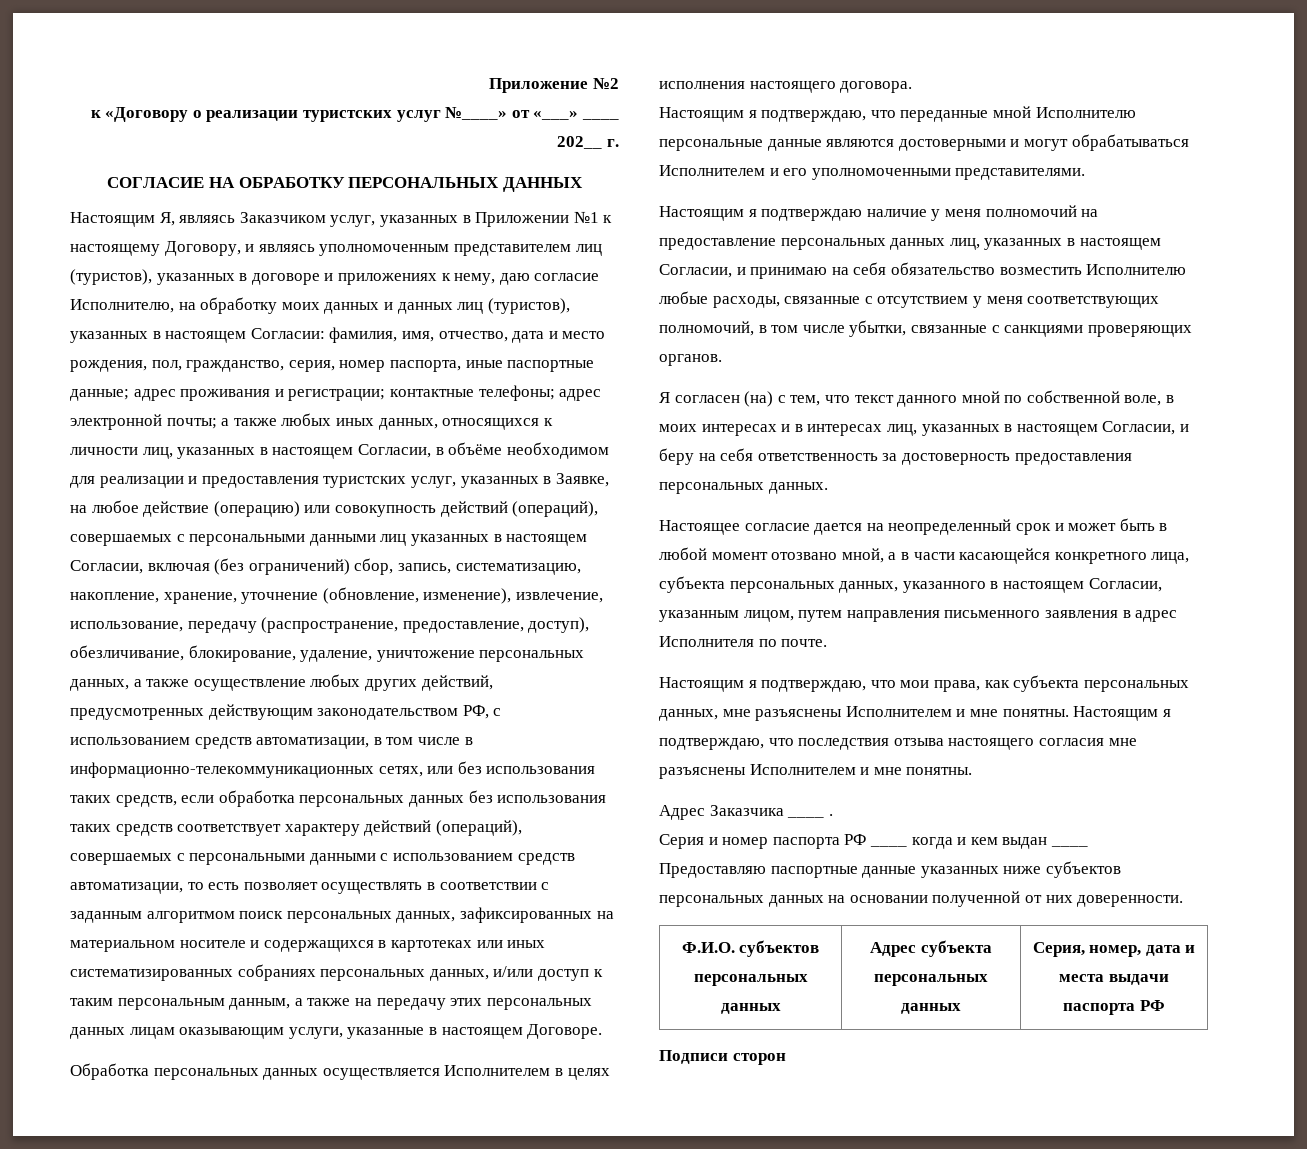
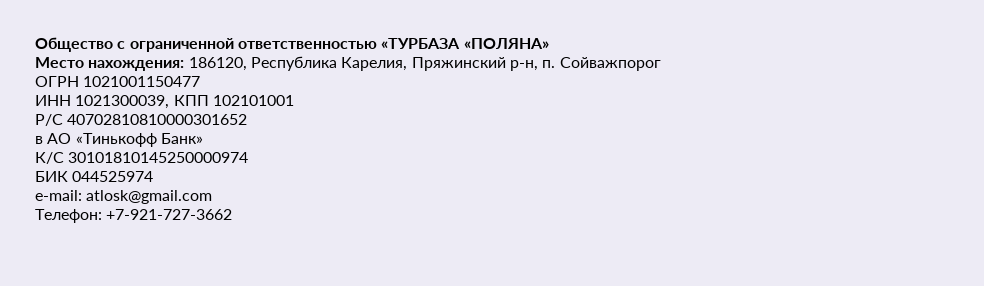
[489,78,619,93] [90,107,619,122] [557,136,619,149] [107,177,583,192] [70,211,613,227] [70,241,602,256] [70,269,600,285] [70,297,570,314] [70,327,606,343] [70,360,595,372] [70,385,602,401] [70,413,553,430] [70,442,609,459] [70,473,609,488] [70,500,599,517] [70,534,588,546] [70,558,581,575] [70,587,603,604] [70,617,590,633] [70,645,585,662] [70,674,493,691] [70,704,502,720] [70,737,473,749] [70,761,596,778] [70,790,607,807] [70,820,522,836] [70,853,575,865] [70,882,550,894] [70,907,614,923] [70,940,546,952] [70,964,603,981] [70,998,592,1010] [70,1024,603,1039] [70,1063,610,1080] [659,81,913,93] [659,106,1136,122] [659,134,1189,151] [659,165,1086,180] [659,205,1099,221] [659,238,1161,250] [659,262,1187,279] [659,291,1160,308] [659,320,1192,337] [659,354,722,366] [659,390,1175,407] [659,421,1189,436] [659,448,1132,465] [659,482,828,494] [659,518,1168,535] [659,547,1190,564] [659,576,1162,593] [659,610,1178,622] [659,636,828,647] [659,675,1189,692] [659,706,1171,721] [659,738,1137,750] [659,764,973,779] [659,805,784,820] [787,816,825,818] [828,814,833,816] [659,834,867,849] [869,837,1088,849] [659,861,1121,878] [659,891,1184,907] [681,940,820,957] [693,974,808,986] [720,1003,781,1014] [870,940,992,957] [874,974,988,986] [901,1003,961,1014] [1032,942,1196,957] [1059,974,1169,985] [1063,1000,1165,1015] [659,1050,786,1065] Приложение №2 // к «Договору о реализации туристских услуг №____» от «___» ____ 202__ г. // СОГЛАСИЕ НА ОБРАБОТКУ ПЕРСОНАЛЬНЫХ ДАННЫХ // Настоящим Я, являясь Заказчиком услуг, указанных в Приложении №1 к настоящему Договору, и являясь уполномоченным представителем лиц (туристов), указанных в договоре и приложениях к нему, даю согласие Исполнителю, на обработку моих данных и данных лиц (туристов), указанных в настоящем Согласии: фамилия, имя, отчество, дата и место рождения, пол, гражданство, серия, номер паспорта, иные паспортные данные; адрес проживания и регистрации; контактные телефоны; адрес электронной почты; а также любых иных данных, относящихся к личности лиц, указанных в настоящем Согласии, в объёме необходимом для реализации и предоставления туристских услуг, указанных в Заявке, на любое действие (операцию) или совокупность действий (операций), совершаемых с персональными данными лиц указанных в настоящем Согласии, включая (без ограничений) сбор, запись, систематизацию, накопление, хранение, уточнение (обновление, изменение), извлечение, использование, передачу (распространение, предоставление, доступ), обезличивание, блокирование, удаление, уничтожение персональных данных, а также осуществление любых других действий, предусмотренных действующим законодательством РФ, с использованием средств автоматизации, в том числе в информационно-телекоммуникационных сетях, или без использования таких средств, если обработка персональных данных без использования таких средств соответствует характеру действий (операций), совершаемых с персональными данными с использованием средств автоматизации, то есть позволяет осуществлять в соответствии с заданным алгоритмом поиск персональных данных, зафиксированных на материальном носителе и содержащихся в картотеках или иных систематизированных собраниях персональных данных, и/или доступ к таким персональным данным, а также на передачу этих персональных данных лицам оказывающим услуги, указанные в настоящем Договоре. // Обработка персональных данных осуществляется Исполнителем в целях исполнения настоящего договора. // Настоящим я подтверждаю, что переданные мной Исполнителю персональные данные являются достоверными и могут обрабатываться Исполнителем и его уполномоченными представителями. // Настоящим я подтверждаю наличие у меня полномочий на предоставление персональных данных лиц, указанных в настоящем Согласии, и принимаю на себя обязательство возместить Исполнителю любые расходы, связанные с отсутствием у меня соответствующих полномочий, в том числе убытки, связанные с санкциями проверяющих органов. // Я согласен (на) с тем, что текст данного мной по собственной воле, в моих интересах и в интересах лиц, указанных в настоящем Согласии, и беру на себя ответственность за достоверность предоставления персональных данных. // Настоящее согласие дается на неопределенный срок и может быть в любой момент отозвано мной, а в части касающейся конкретного лица, субъекта персональных данных, указанного в настоящем Согласии, указанным лицом, путем направления письменного заявления в адрес Исполнителя по почте. // Настоящим я подтверждаю, что мои права, как субъекта персональных данных, мне разъяснены Исполнителем и мне понятны. Настоящим я подтверждаю, что последствия отзыва настоящего согласия мне разъяснены Исполнителем и мне понятны. // Адрес Заказчика ____ . // Серия и номер паспорта РФ ____ когда и кем выдан ____ // Предоставляю паспортные данные указанных ниже субъектов персональных данных на основании полученной от них доверенности. // Ф.И.О. субъектов персональных данных | Адрес субъекта персональных данных | Серия, номер, дата и места выдачи паспорта РФ // Подписи сторон -> [35,37,549,52] [35,56,661,71] [35,76,201,87] [35,95,294,109] [35,114,248,126] [35,133,203,147] [35,152,249,164] [35,171,154,182] [35,190,213,204] [35,209,233,223] Общество с ограниченной ответственностью «ТУРБАЗА «ПОЛЯНА» // Место нахождения: 186120, Республика Карелия, Пряжинский р-н, п. Сойважпорог // ОГРН 1021001150477 // ИНН 1021300039, КПП 102101001 // Р/С 40702810810000301652 // в АО «Тинькофф Банк» // К/С 30101810145250000974 // БИК 044525974 // e-mail: atlosk@gmail.com // Телефон: +7-921-727-3662

